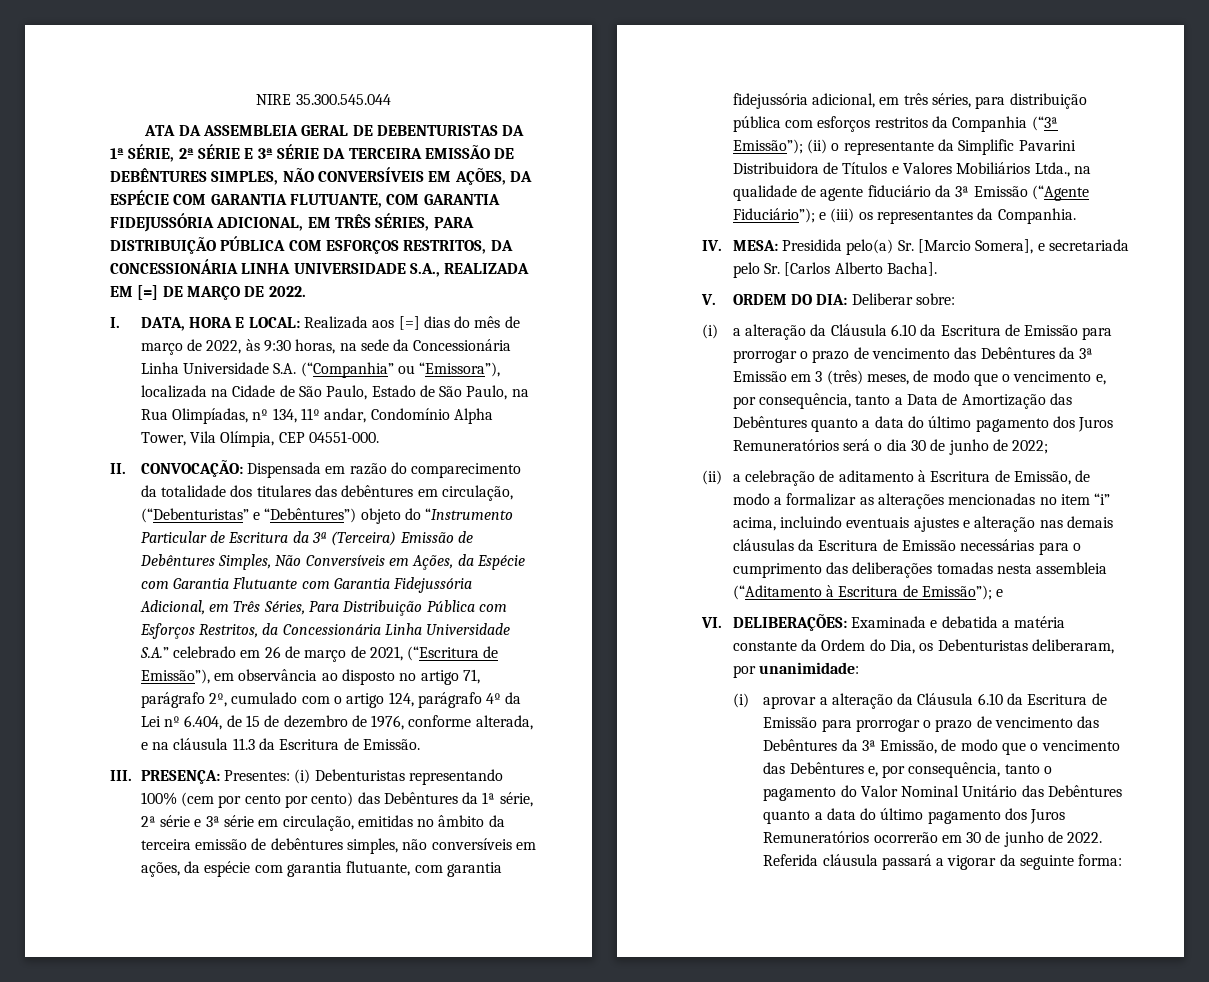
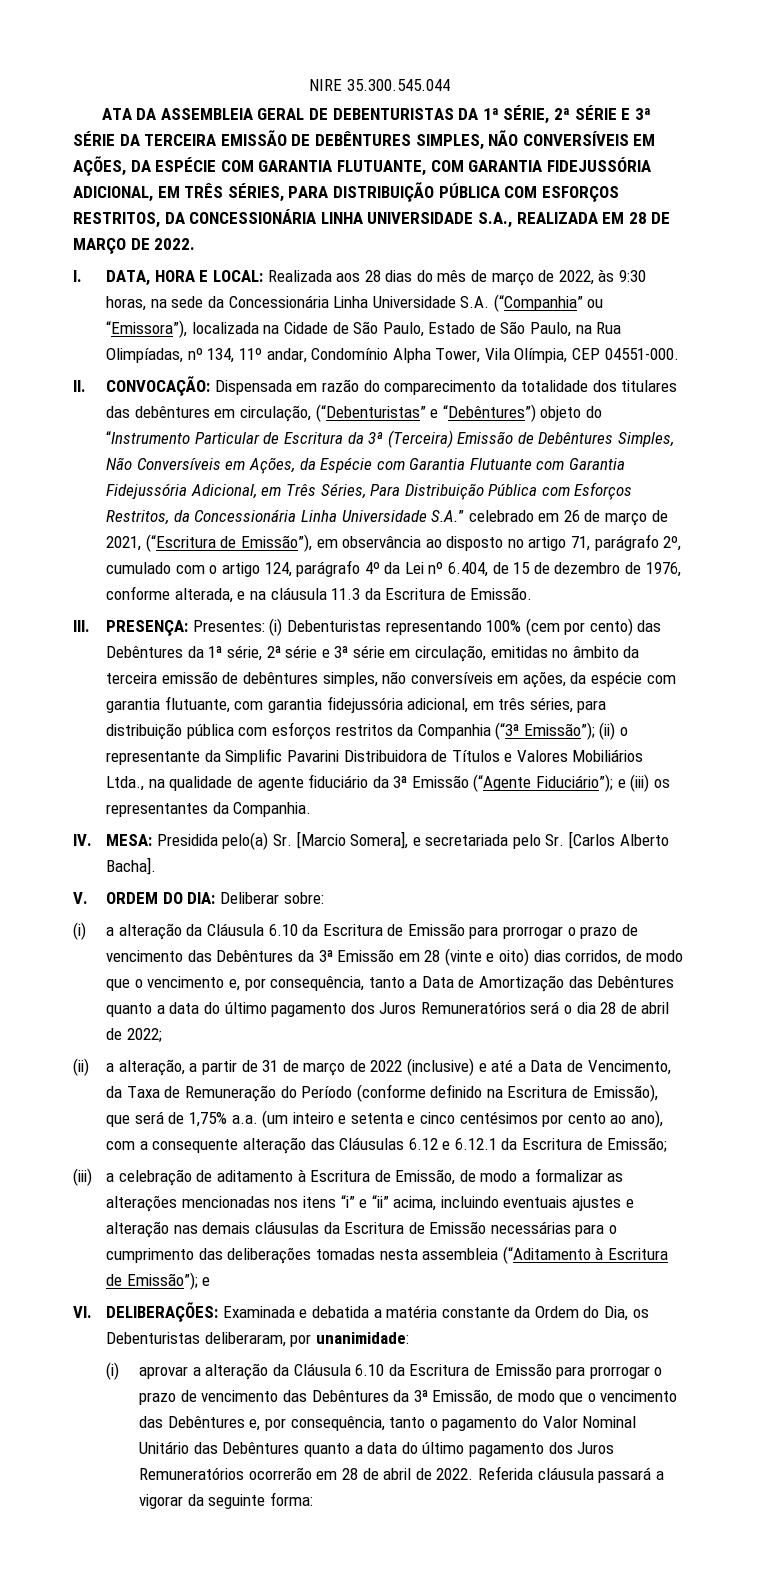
[137,285,159,300] [=] -> [628,212,647,224] 28
[398,316,420,330] [=] -> [364,270,381,282] 28
[244,794,308,808] cento por -> (586, 628) none
[815,370,909,385] 3 (três) meses, -> [424,948,622,966] 28 (vinte e oito) dias corridos,
[910,439,989,455] 30 de junho -> [600,1002,670,1014] 28 de abril
(741, 478) none -> [118,1058,671,1076] [106,1084,658,1102] [106,1110,664,1128] [106,1137,668,1154] [73,1168,115,1186] alteração, a partir de 31 de março de 2022 (inclusive) e até a Data de Vencimento, da Taxa de Remuneração do Período (conforme definido na Escritura de Emissão), que será de 1,75% a.a. (um inteiro e setenta e cinco centésimos por cento ao ano), com a consequente alteração das Cláusulas 6.12 e 6.12.1 da Escritura de Emissão; // (iii) a
[1039,493,1111,505] no item “i” -> [274,1195,389,1208] nos itens “i” e “ii”
[966,831,1044,847] 30 de junho -> [342,1468,412,1480] 28 de abril

